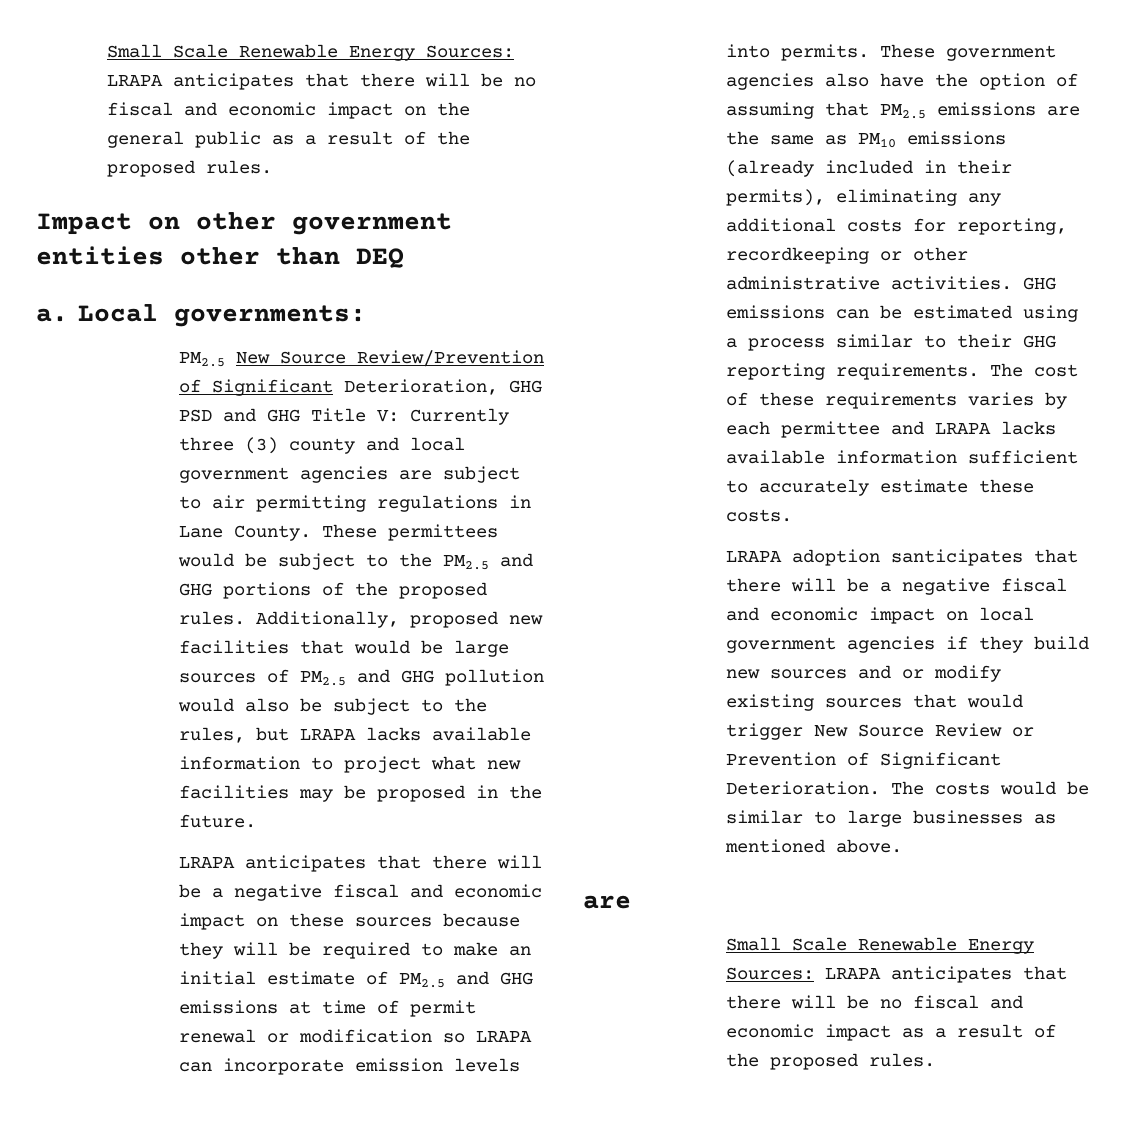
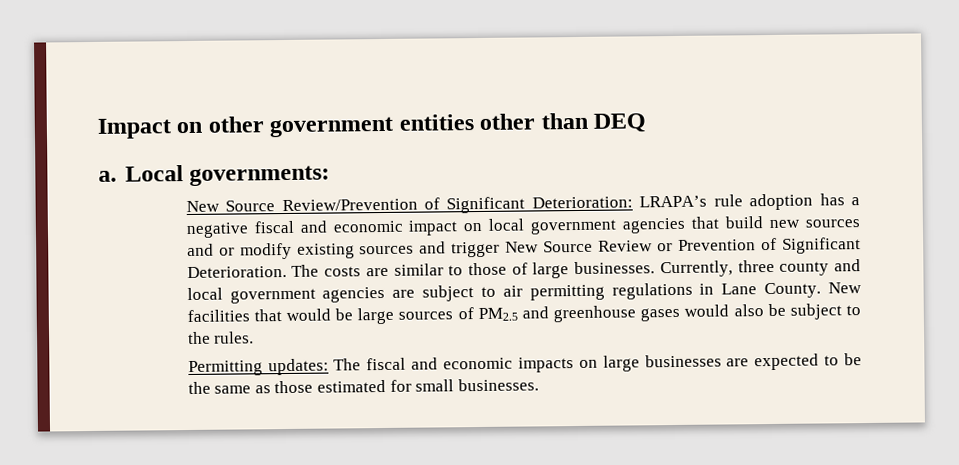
[107,44,515,61] [107,73,537,90] [107,102,471,119] [107,131,471,148] [107,160,273,177] Small Scale Renewable Energy Sources: LRAPA anticipates that there will be no fiscal and economic impact on the general public as a result of the proposed rules. // -> (97, 128) none
[178,352,225,367] PM2.5 -> (330, 175) none
[343,379,542,395] [178,408,509,425] [178,437,278,454] Deterioration, GHG PSD and GHG Title V: Currently three (3) -> [531,193,860,211] [185,216,860,239] [186,237,861,260] [186,259,775,279] Deterioration: LRAPA’s rule adoption has a negative fiscal and economic impact on local government agencies that build new sources and or modify existing sources and trigger New Source Review or Prevention of Significant Deterioration. The costs are similar to those of large businesses. Currently, three
[321,524,498,541] [177,553,533,570] [178,582,487,599] [178,611,543,628] These permittees would be subject to the PM2.5 and GHG portions of the proposed rules. Additionally, proposed new -> [827,282,862,294] New
[400,669,544,686] GHG pollution -> [553,305,681,323] greenhouse gases
[178,727,531,743] [178,756,521,773] [178,785,542,802] [178,814,256,828] [178,855,542,872] [178,884,542,901] [178,913,520,930] [178,942,531,959] [178,971,533,988] [178,1000,476,1017] [178,1029,532,1043] [178,1058,520,1075] [725,44,1056,61] [725,73,1078,90] [725,102,1080,119] [725,131,1006,148] [725,160,1012,177] [725,189,1001,206] [725,218,1067,235] [725,247,968,264] [725,276,1056,290] [725,305,1078,322] [725,334,1056,351] [725,363,1078,380] [725,392,1067,409] [725,421,1056,438] [725,450,1078,464] [725,479,1034,496] [725,509,792,522] [725,549,1078,566] [725,578,1067,595] [725,607,1034,624] [725,636,1089,653] [725,665,1001,682] [725,694,1023,711] [725,723,1034,740] [725,752,1001,769] [725,781,1089,795] [725,810,1056,827] [724,839,902,853] [583,895,631,909] [725,937,1034,954] [725,966,1067,983] [725,995,1023,1009] [725,1024,1056,1041] [725,1053,935,1070] rules, but LRAPA lacks available information to project what new facilities may be proposed in the future. // LRAPA anticipates that there will be a negative fiscal and economic impact on these sources because they will be required to make an initial estimate of PM2.5 and GHG emissions at time of permit renewal or modification so LRAPA can incorporate emission levels into permits. These government agencies also have the option of assuming that PM2.5 emissions are the same as PM10 emissions (already included in their permits), eliminating any additional costs for reporting, recordkeeping or other administrative activities. GHG emissions can be estimated using a process similar to their GHG reporting requirements. The cost of these requirements varies by each permittee and LRAPA lacks available information sufficient to accurately estimate these costs. // LRAPA adoption santicipates that there will be a negative fiscal and economic impact on local government agencies if they build new sources and or modify existing sources that would trigger New Source Review or Prevention of Significant Deterioration. The costs would be similar to large businesses as mentioned above. // are // Small Scale Renewable Energy Sources: LRAPA anticipates that there will be no fiscal and economic impact as a result of the proposed rules. -> [214,331,255,344] [187,353,862,377] [187,378,539,395] rules. // Permitting updates: The fiscal and economic impacts on large businesses are expected to be the same as those estimated for small businesses.

